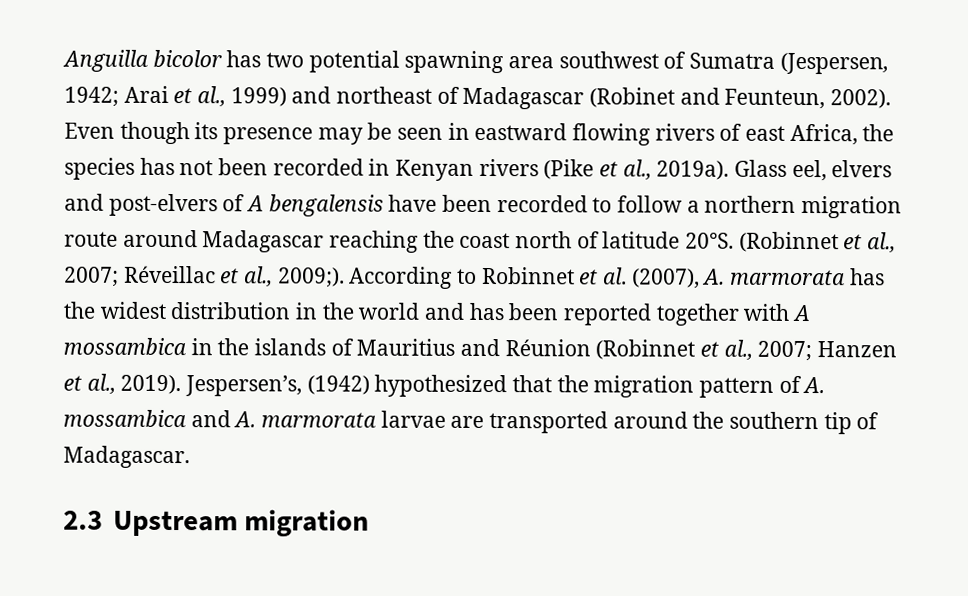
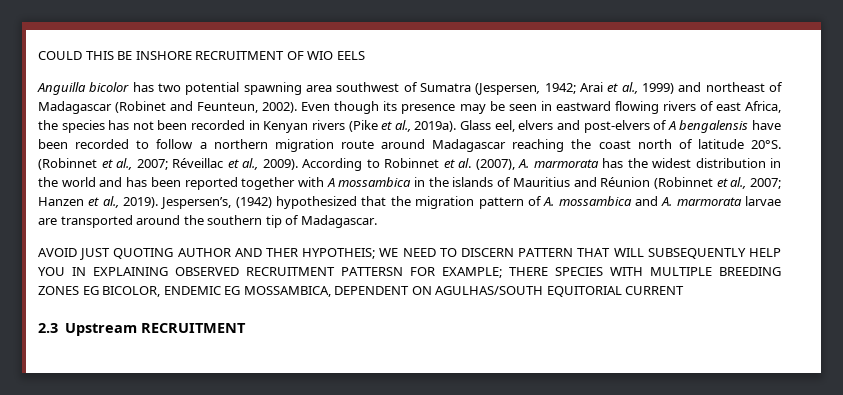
(62, 60) none -> [38,51,365,60] COULD THIS BE INSHORE RECRUITMENT OF WIO EELS //
[277,267,345,288] 2009;). -> [262,159,298,170] 2009).
(190, 457) none -> [38,248,782,260] [38,267,781,278] [38,286,685,297] // AVOID JUST QUOTING AUTHOR AND THER HYPOTHEIS; WE NEED TO DISCERN PATTERN THAT WILL SUBSEQUENTLY HELP YOU IN EXPLAINING OBSERVED RECRUITMENT PATTERSN FOR EXAMPLE; THERE SPECIES WITH MULTIPLE BREEDING ZONES EG BICOLOR, ENDEMIC EG MOSSAMBICA, DEPENDENT ON AGULHAS/SOUTH EQUITORIAL CURRENT
[244,509,370,537] migration -> [140,323,246,333] RECRUITMENT

